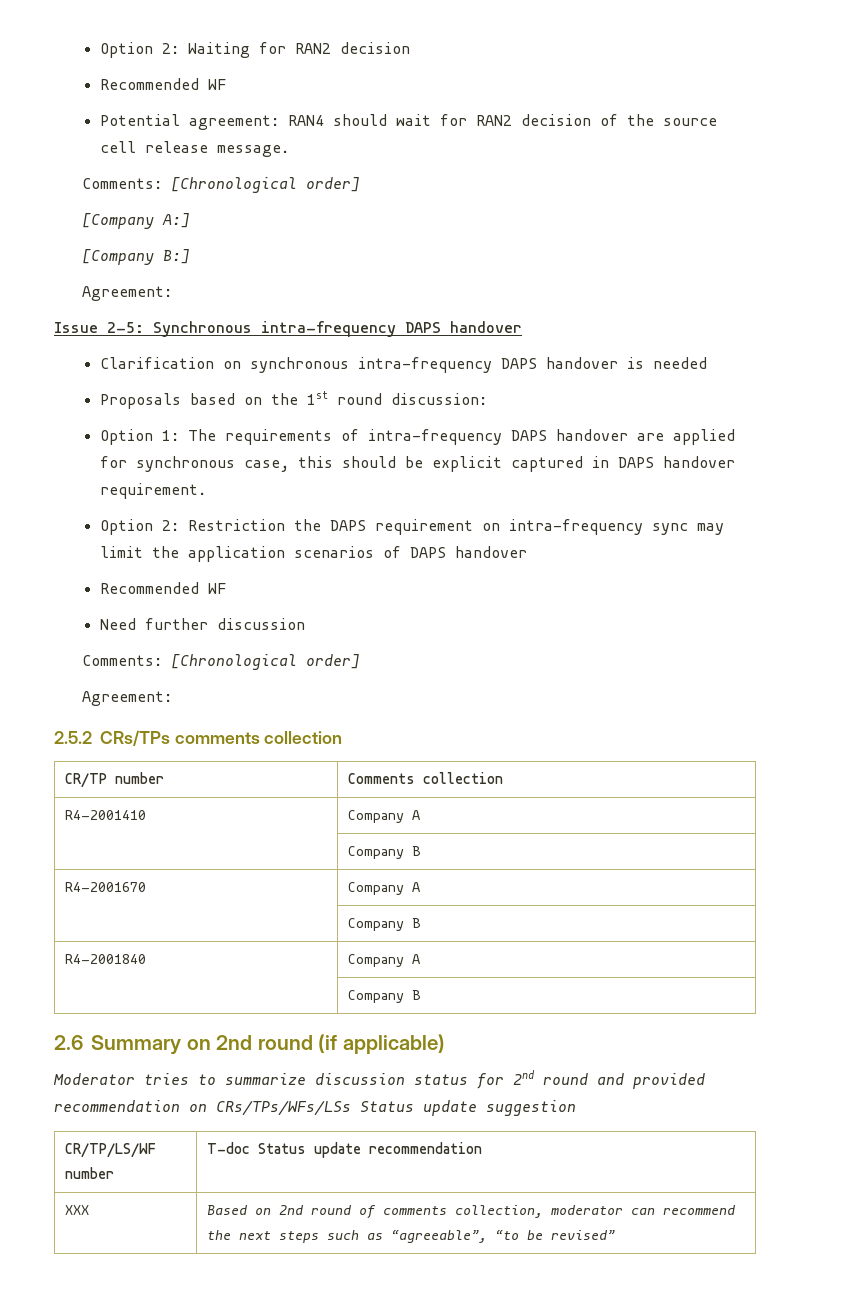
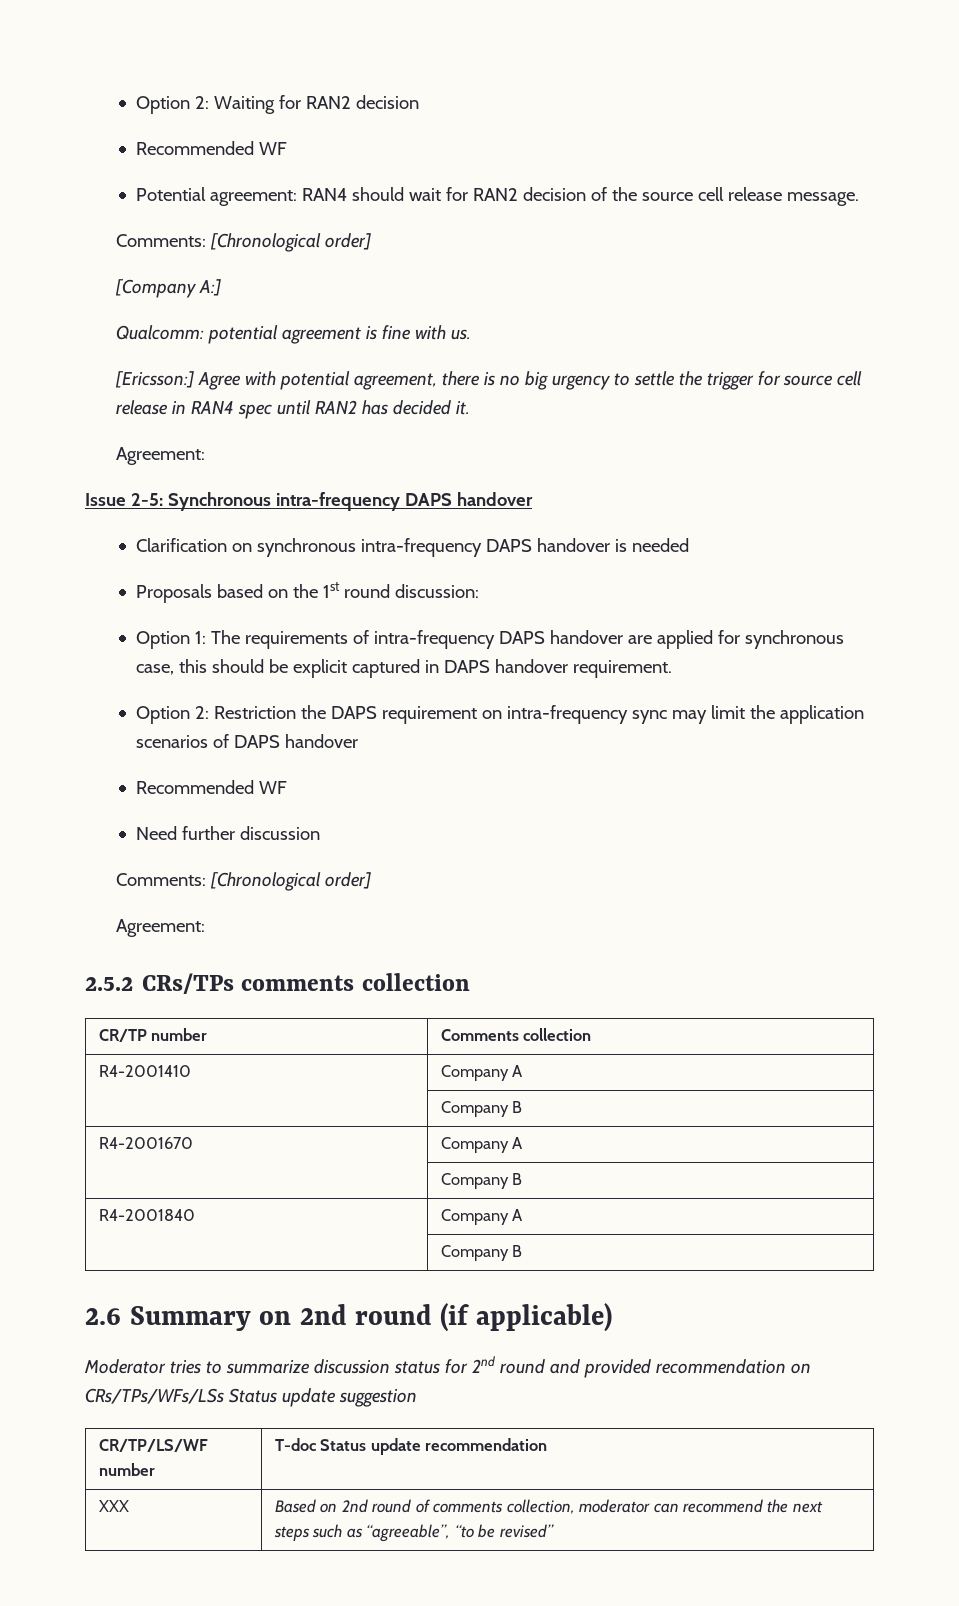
[82,249,191,265] [Company B:] -> [115,325,471,344] [114,371,863,390] [115,400,470,419] Qualcomm: potential agreement is fine with us. // [Ericsson:] Agree with potential agreement, there is no big urgency to settle the trigger for source cell release in RAN4 spec until RAN2 has decided it.

